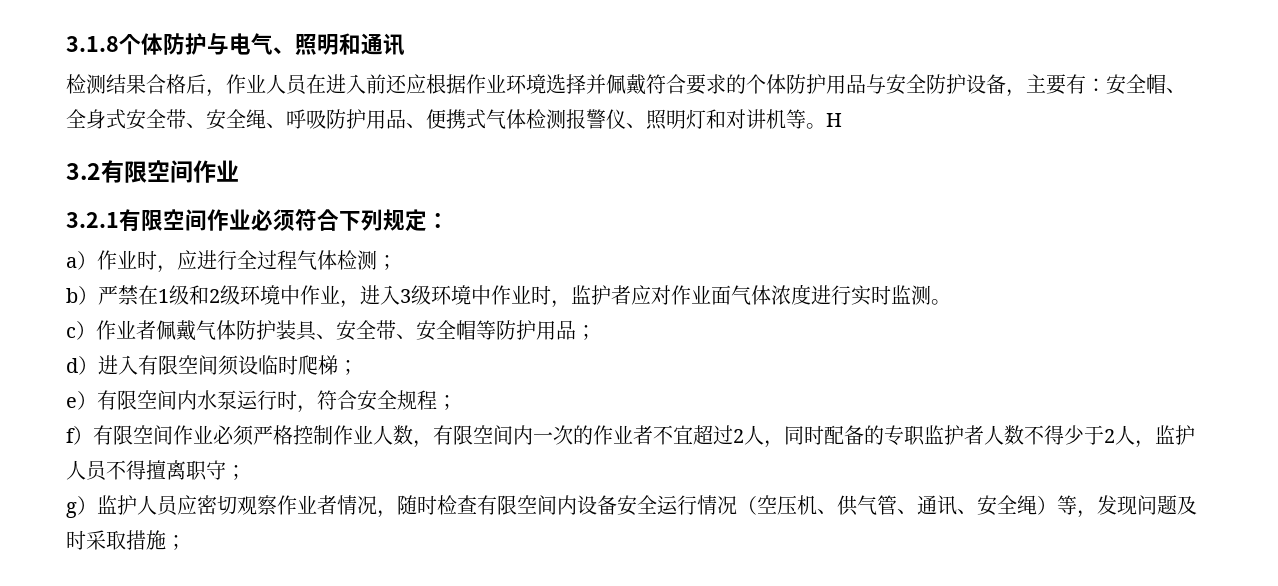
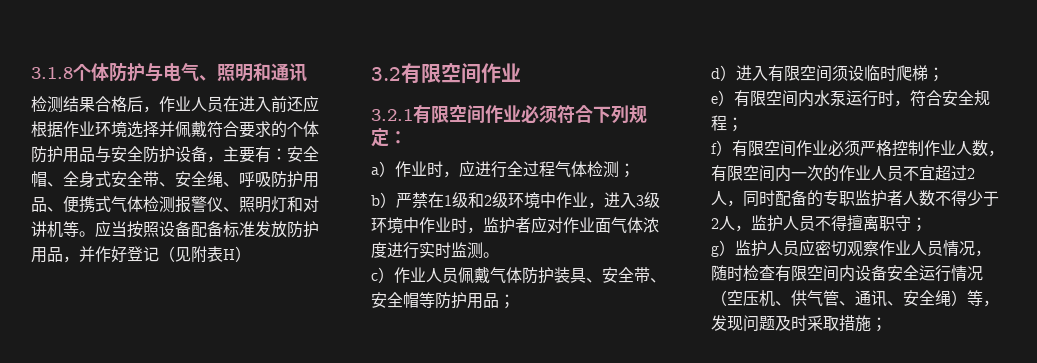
(826, 126) none -> [95,220,319,238] [31,246,223,263] 应当按照设备配备标准发放防护用品，并作好登记（见附表
(842, 120) none -> [235,246,251,262] ）
[136,320,156,340] 者 -> [426,267,458,283] 人员
[633,425,653,445] 者 -> [871,165,903,181] 人员
[317,495,337,515] 者 -> [911,240,943,256] 人员

